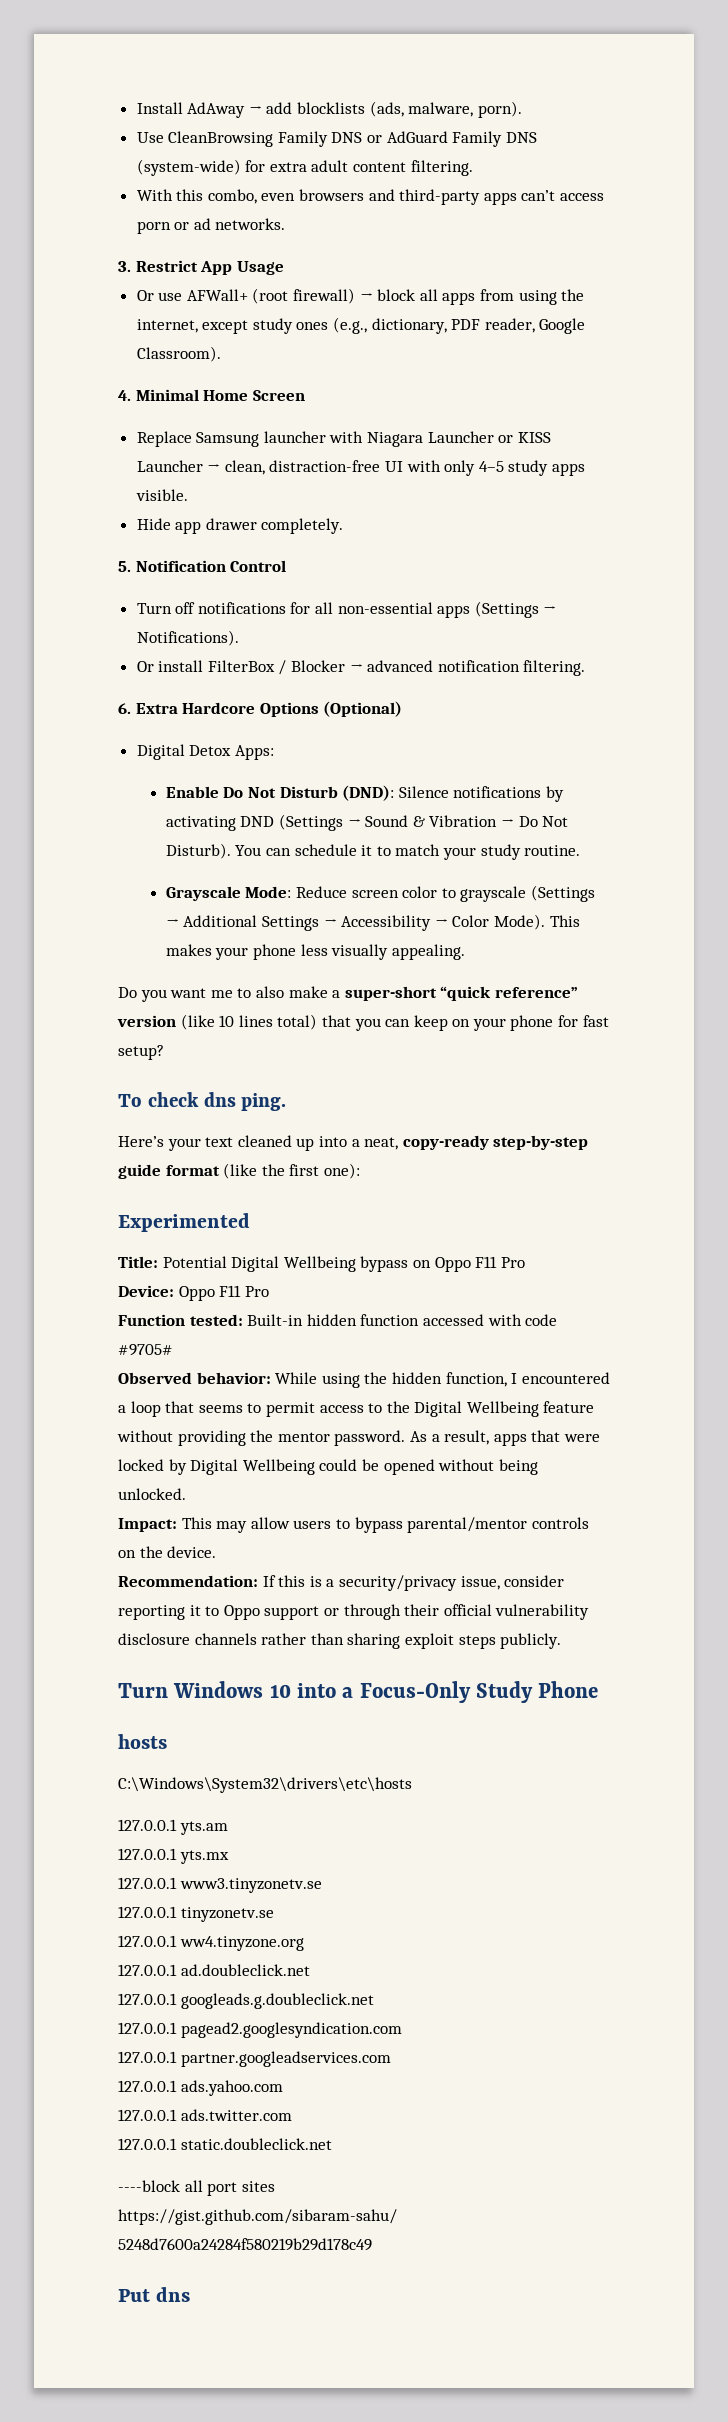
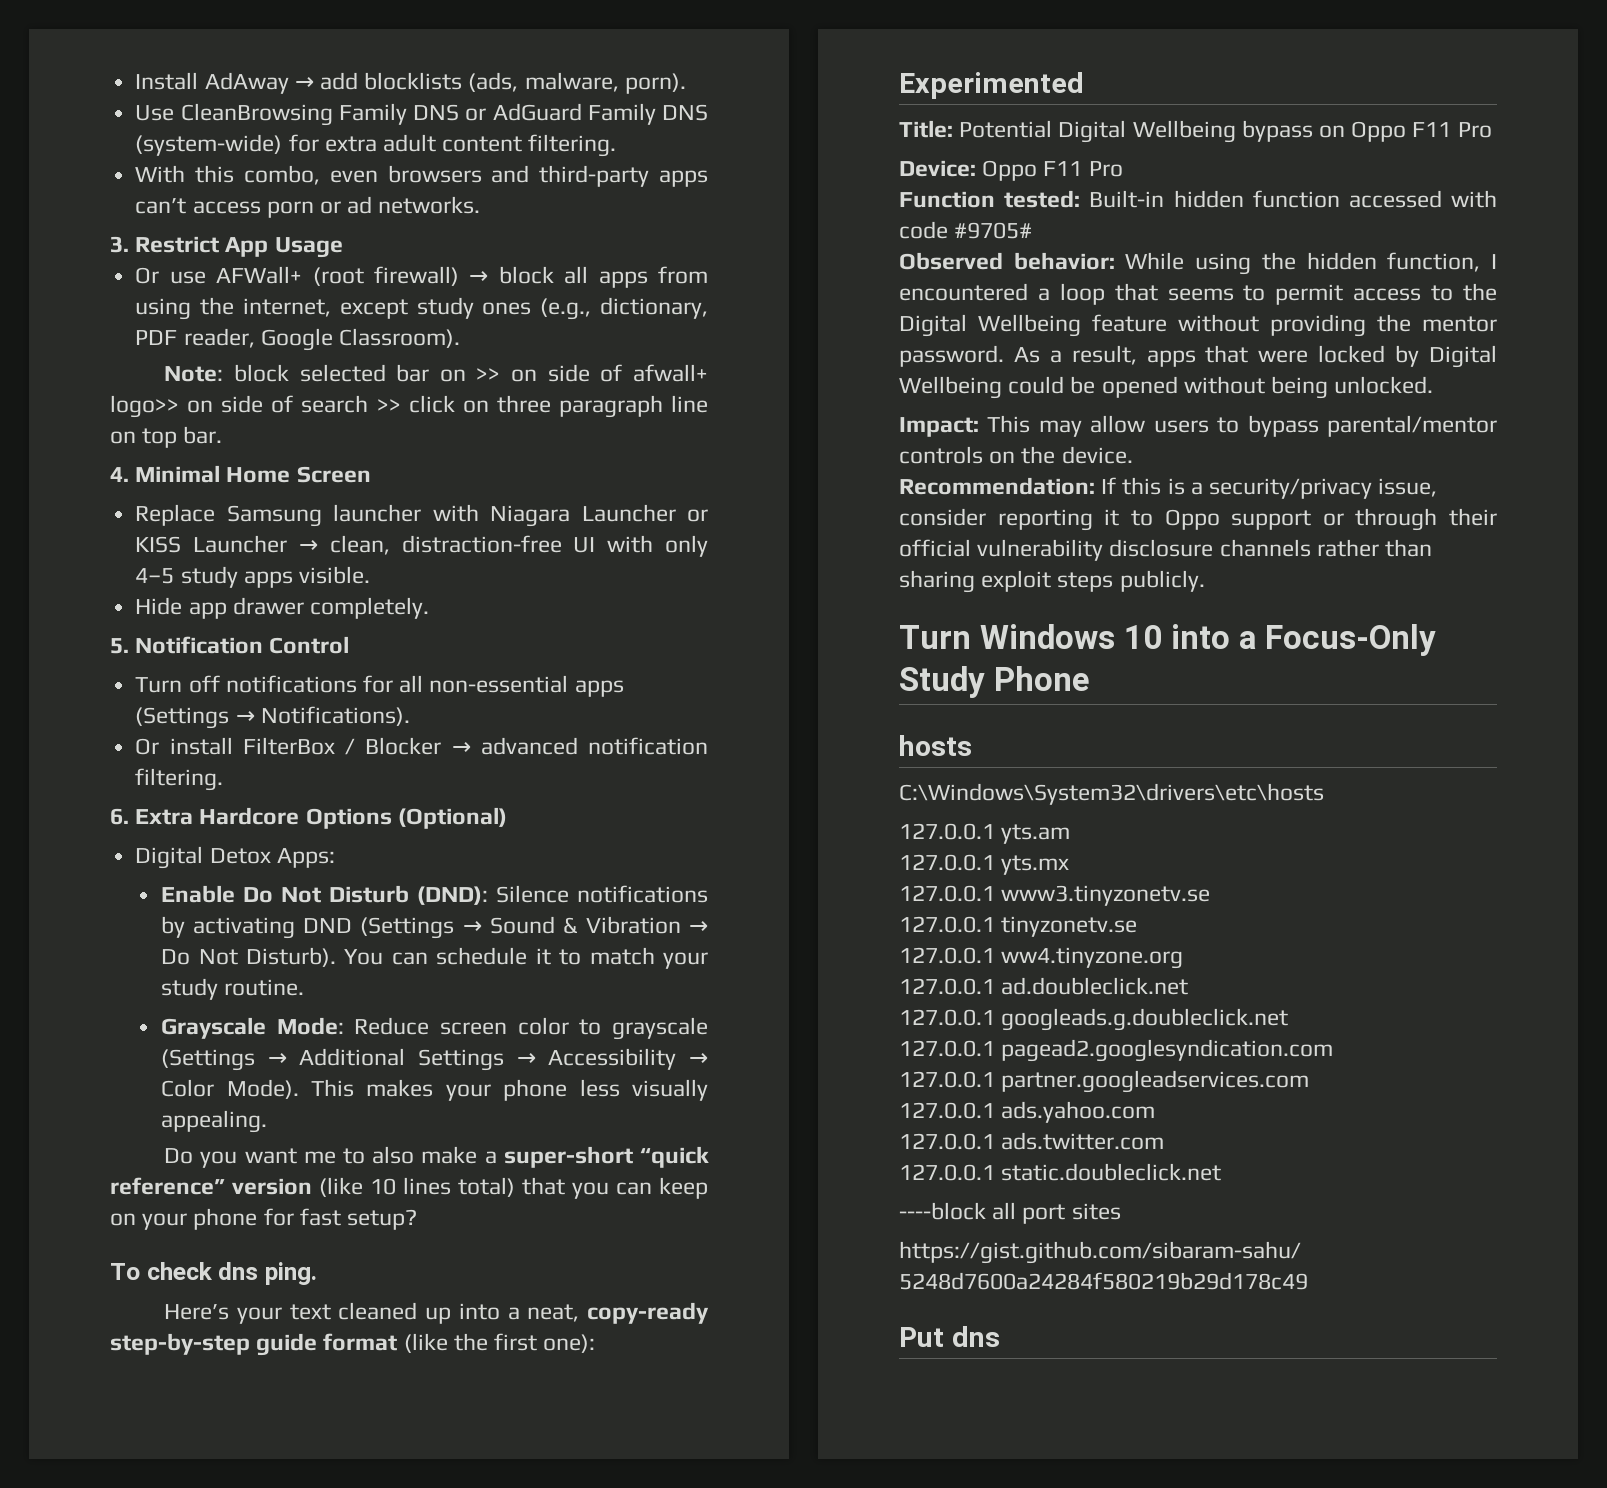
(221, 354) none -> [164,364,708,382] [110,395,709,418] [110,426,223,448] // Note: block selected bar on >> on side of afwall+ logo>> on side of search >> click on three paragraph line on top bar.

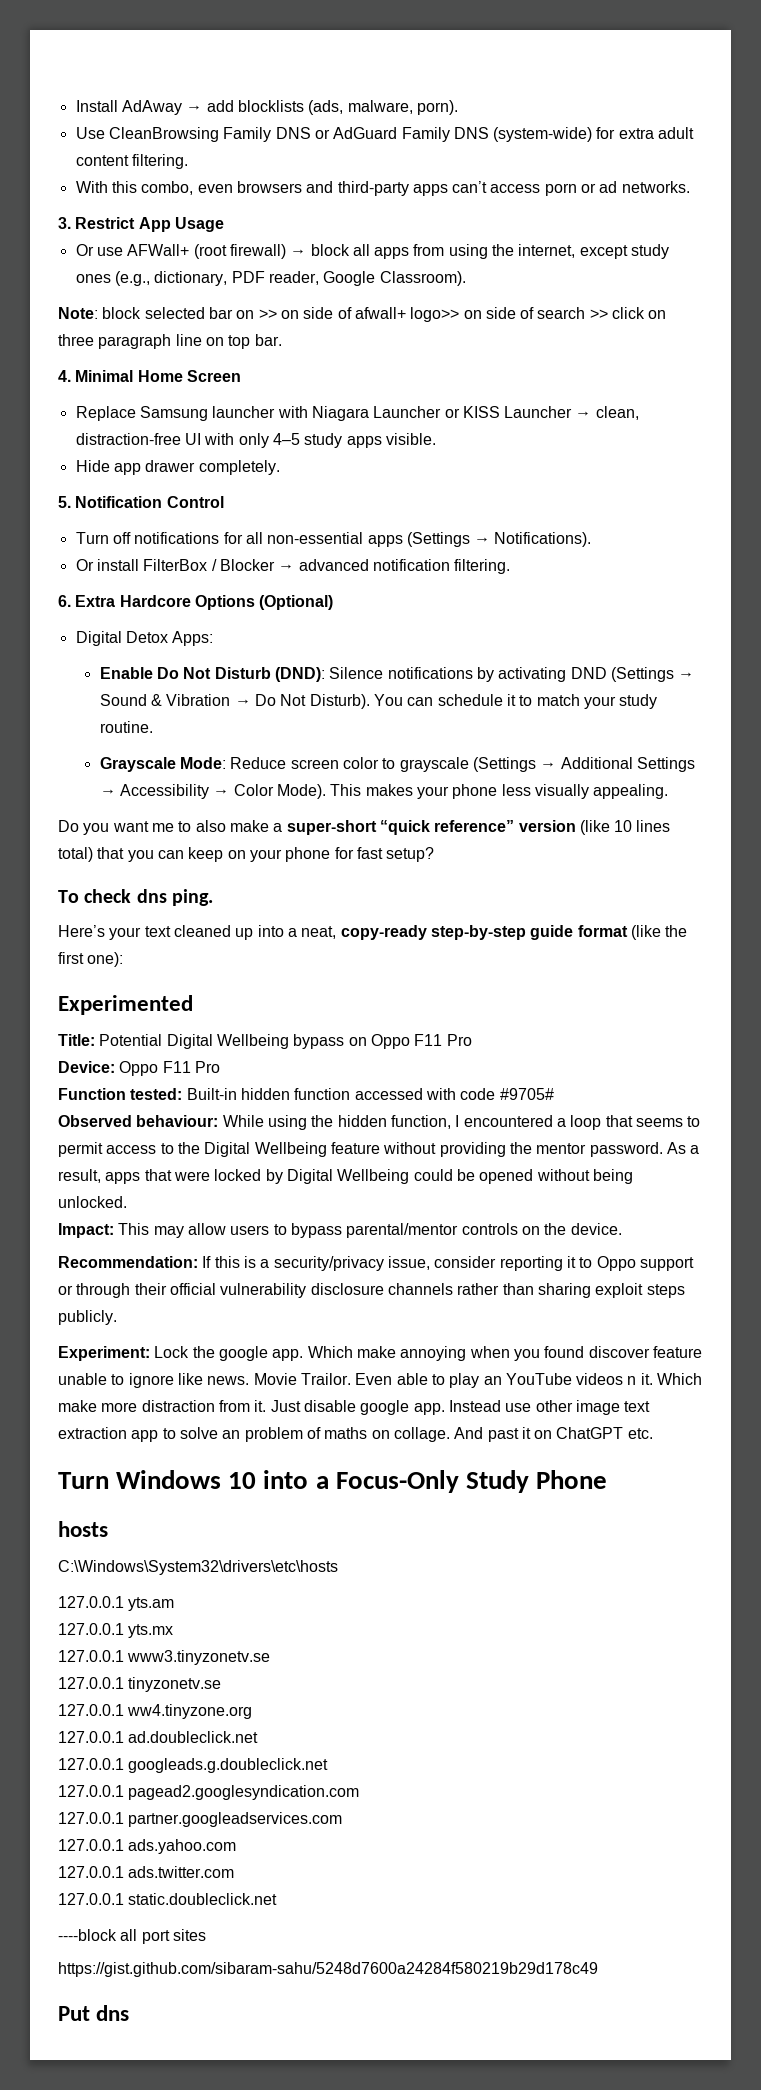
[1013,252,1115,270] behavior: -> [136,1115,219,1127] behaviour:
(1205, 581) none -> [58,1346,702,1361] [58,1373,703,1388] [58,1400,651,1415] [58,1427,653,1442] // Experiment: Lock the google app. Which make annoying when you found discover feature unable to ignore like news. Movie Trailor. Even able to play an YouTube videos n it. Which make more distraction from it. Just disable google app. Instead use other image text extraction app to solve an problem of maths on collage. And past it on ChatGPT etc.

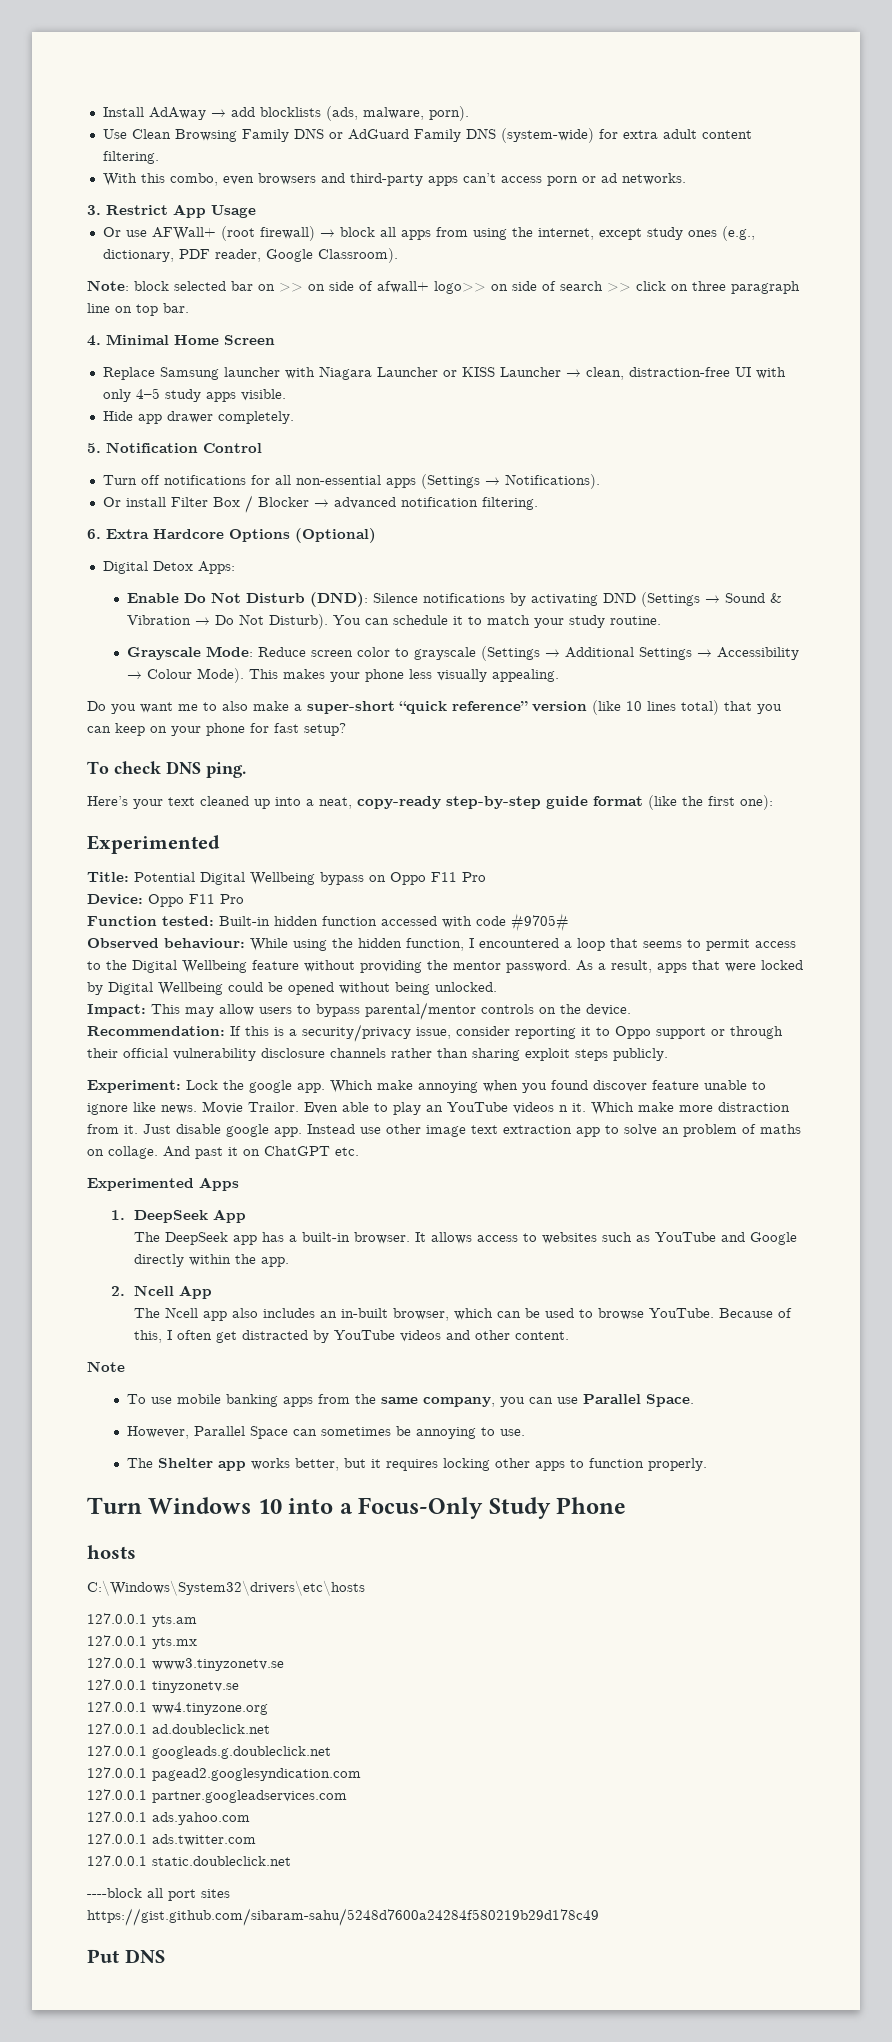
[108,127,219,142] CleanBrowsing -> [131,129,237,142] Clean Browsing
[143,559,208,571] FilterBox -> [170,497,240,507] Filter Box
[233,784,274,796] Color -> [146,669,192,679] Colour
[136,889,167,903] dns -> [166,761,201,774] DNS
(653, 1433) none -> [87,1177,239,1191] [110,1209,247,1223] [134,1232,798,1245] [134,1254,290,1267] [110,1285,213,1299] [134,1307,793,1321] [134,1330,570,1343] [87,1361,125,1372] [126,1394,694,1407] [126,1426,525,1439] [126,1458,707,1471] // Experimented Apps // 1. DeepSeek App // The DeepSeek app has a built-in browser. It allows access to websites such as YouTube and Google directly within the app. // 2. Ncell App // The Ncell app also includes an in-built browser, which can be used to browse YouTube. Because of this, I often get distracted by YouTube videos and other content. // Note // To use mobile banking apps from the same company, you can use Parallel Space. // However, Parallel Space can sometimes be annoying to use. // The Shelter app works better, but it requires locking other apps to function properly.
[96,2005,130,2021] dns -> [124,1949,165,1963] DNS

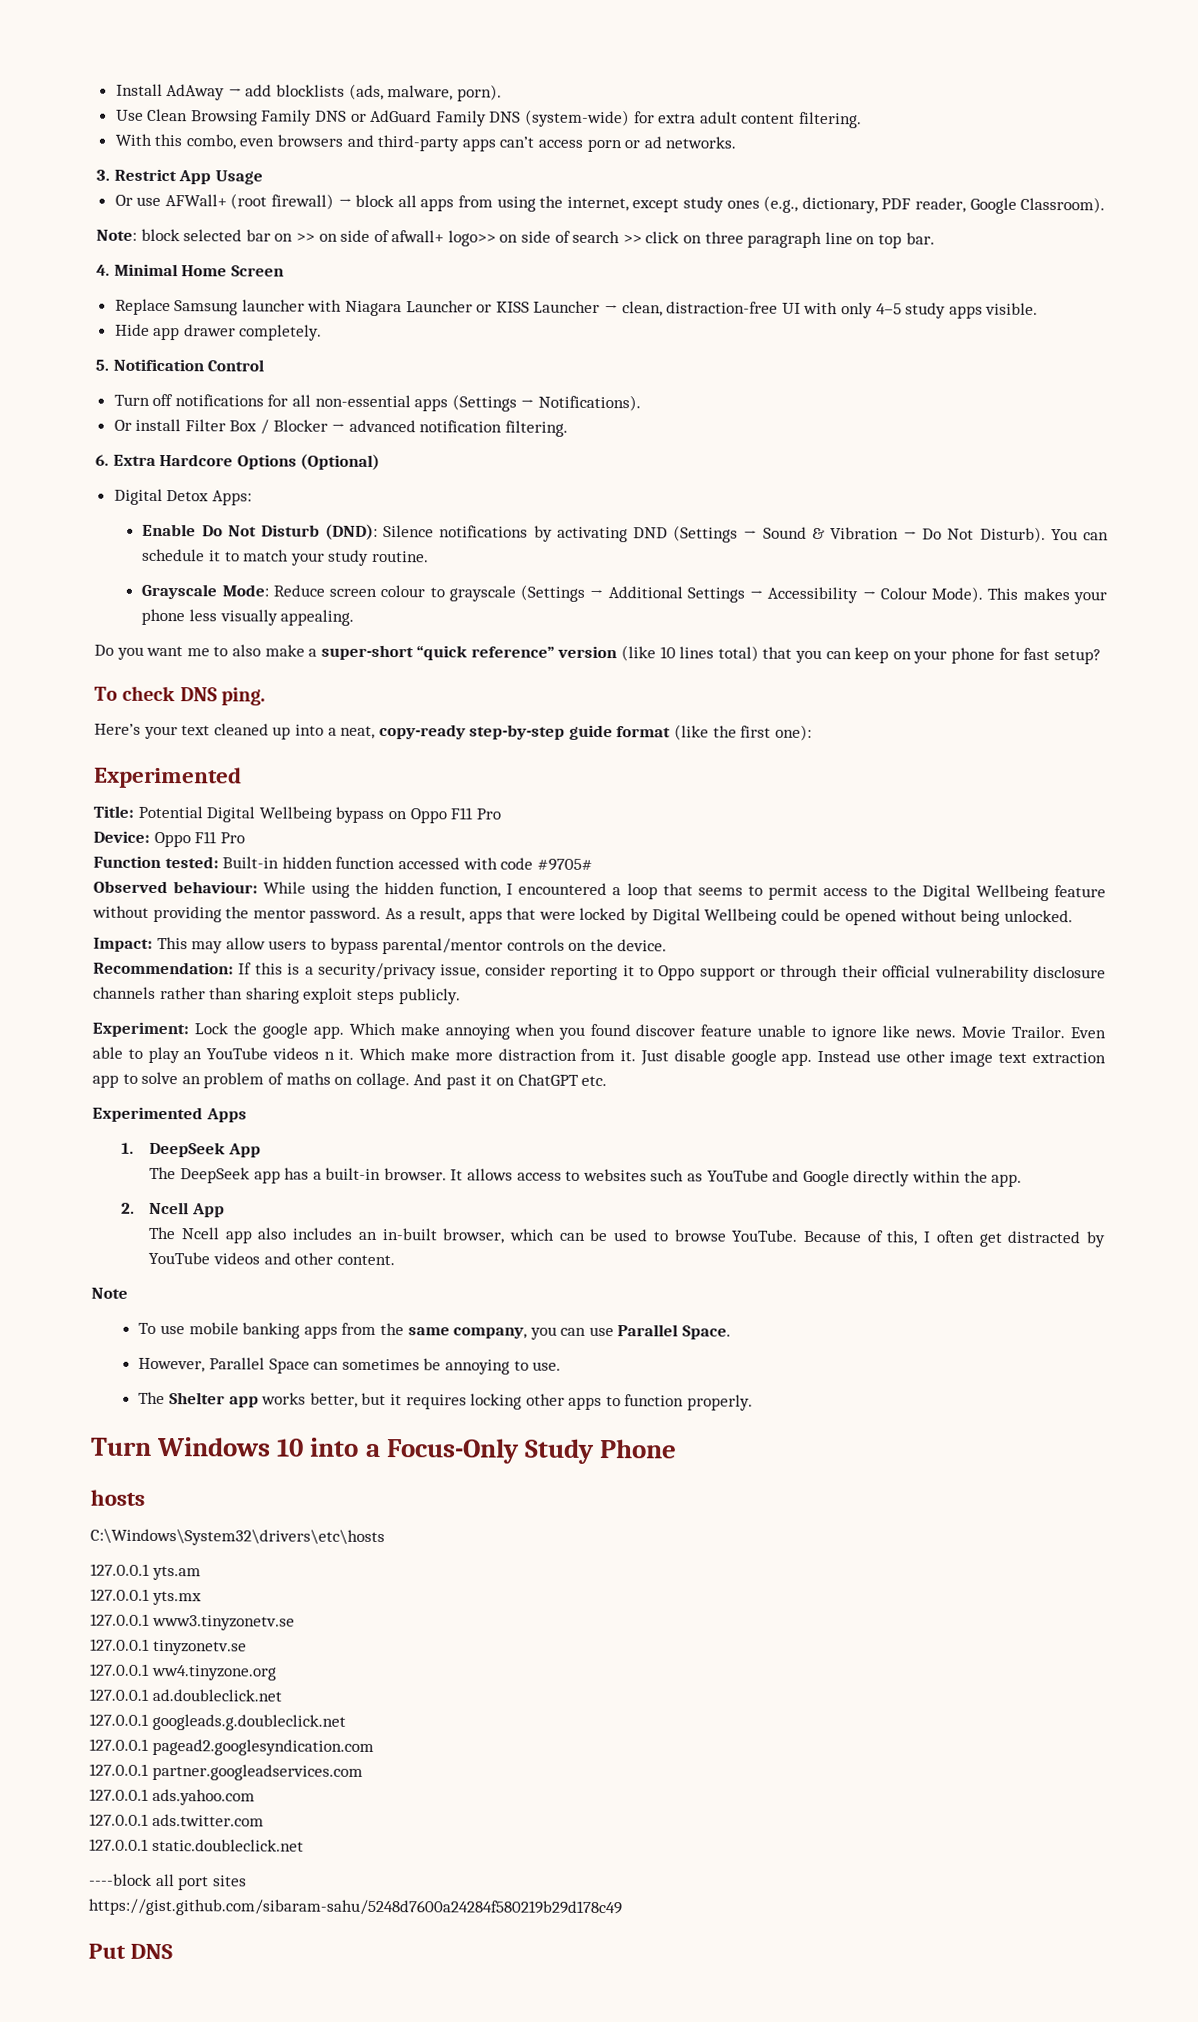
[356,647,390,657] color -> [380,585,426,598] colour

